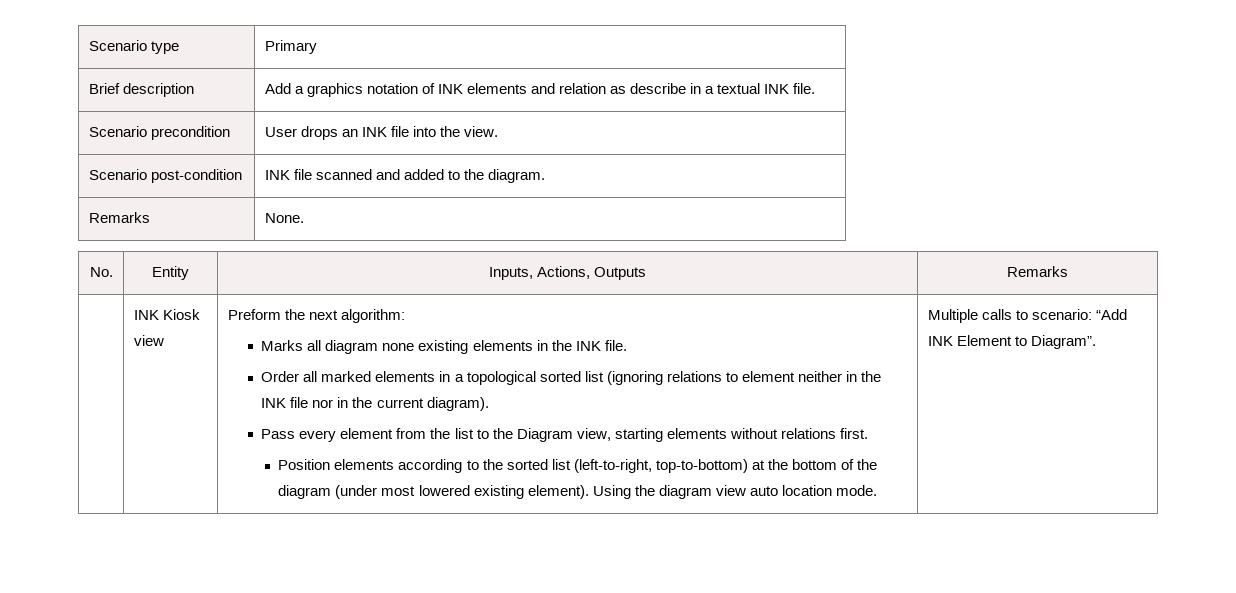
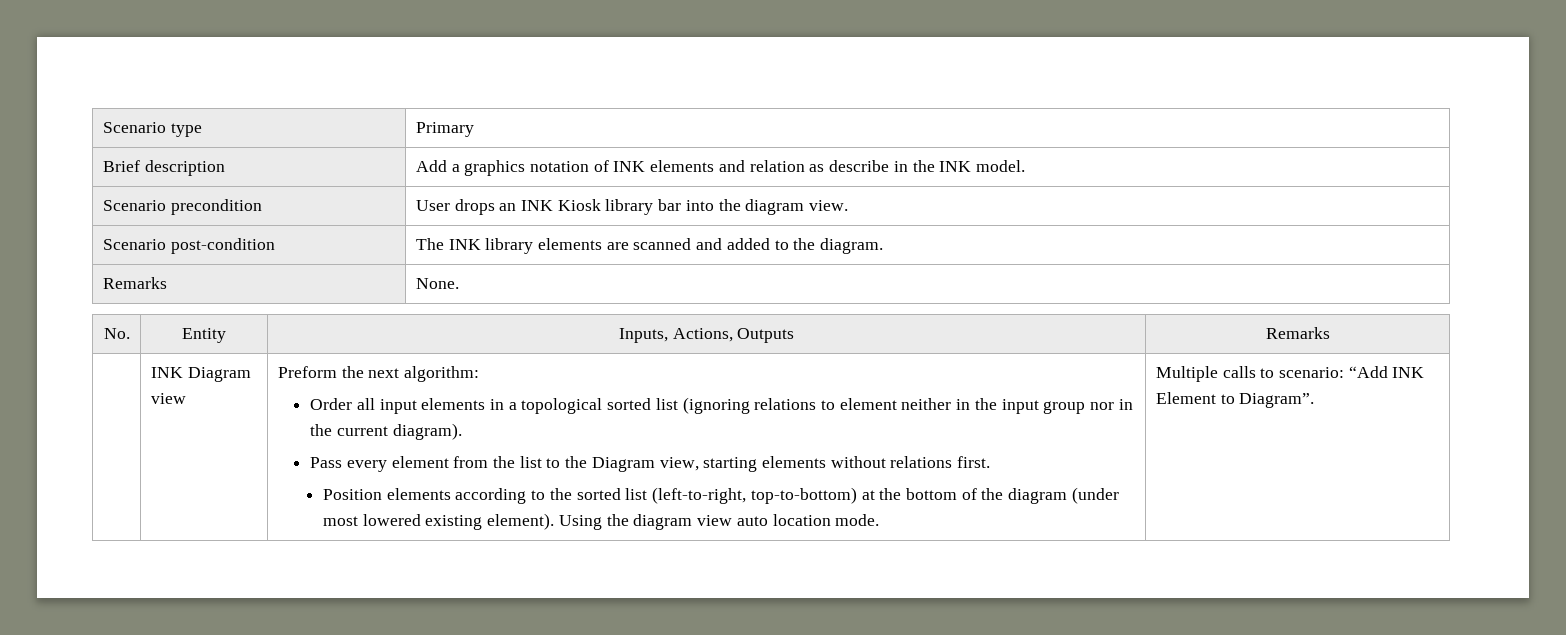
[705,83,816,94] a textual INK file. -> [912,160,1025,172] the INK model.
[390,126,409,137] file -> [557,199,682,215] Kiosk library bar
(460, 131) none -> [745,199,805,215] diagram
[264,169,312,180] INK file -> [415,238,629,254] The INK library elements are
[162,309,200,320] Kiosk -> [187,367,251,382] Diagram
[261,340,627,354] // Marks all diagram none existing elements in the INK file. -> (480, 374) none
[321,371,372,382] marked -> [379,399,417,414] input
[261,397,309,408] INK file -> [1001,399,1086,414] input group

